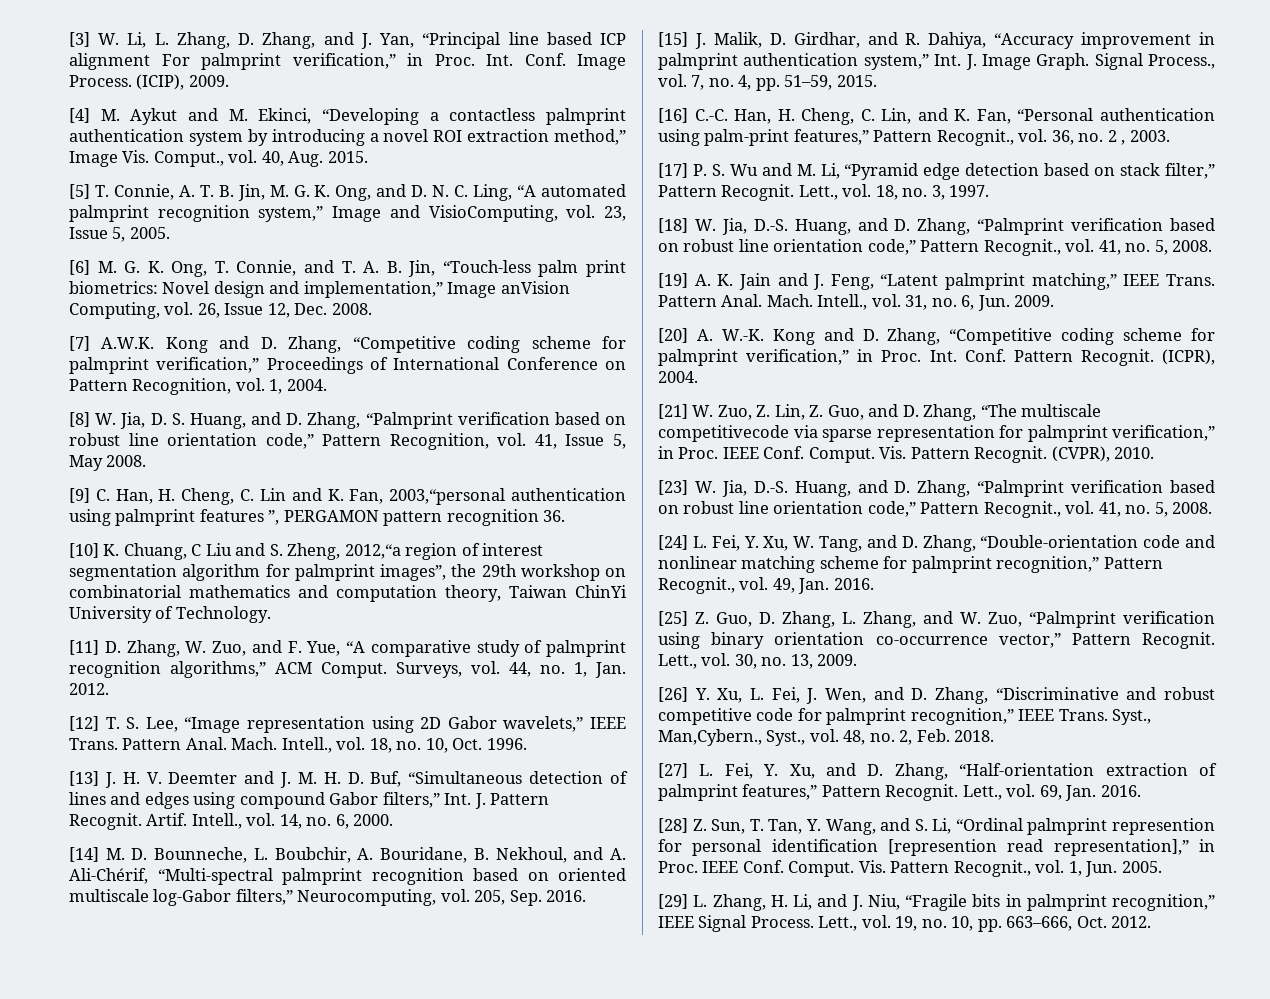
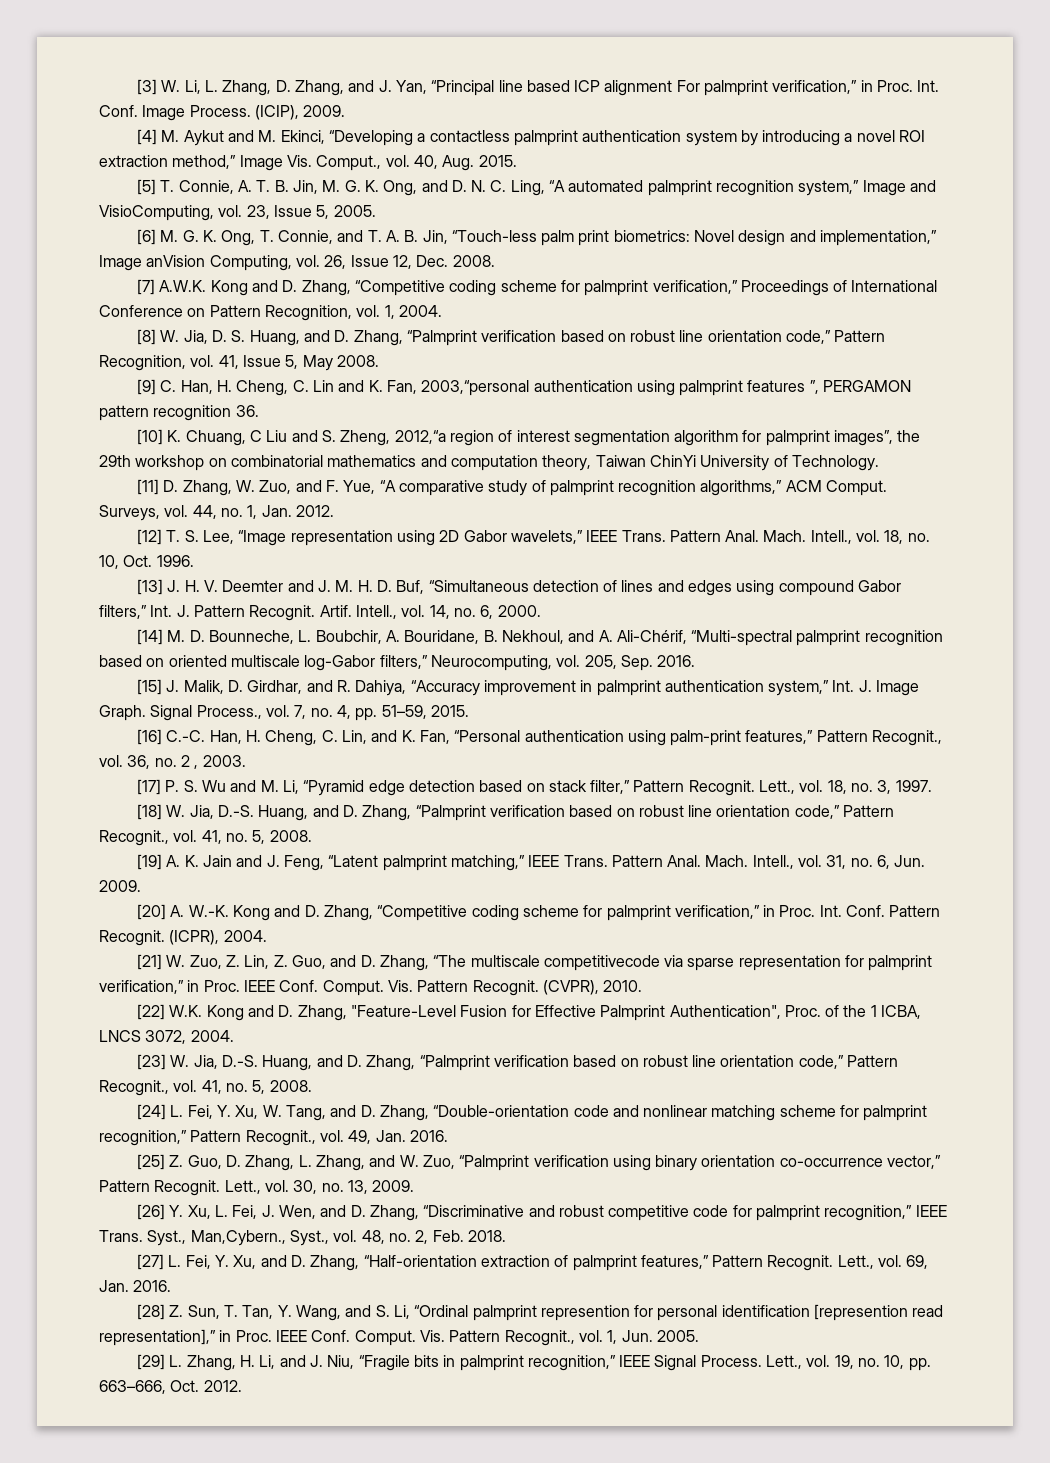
(1155, 453) none -> [136,1004,922,1021] [99,1030,234,1044] // [22] W.K. Kong and D. Zhang, "Feature-Level Fusion for Effective Palmprint Authentication", Proc. of the 1 ICBA, LNCS 3072, 2004.

